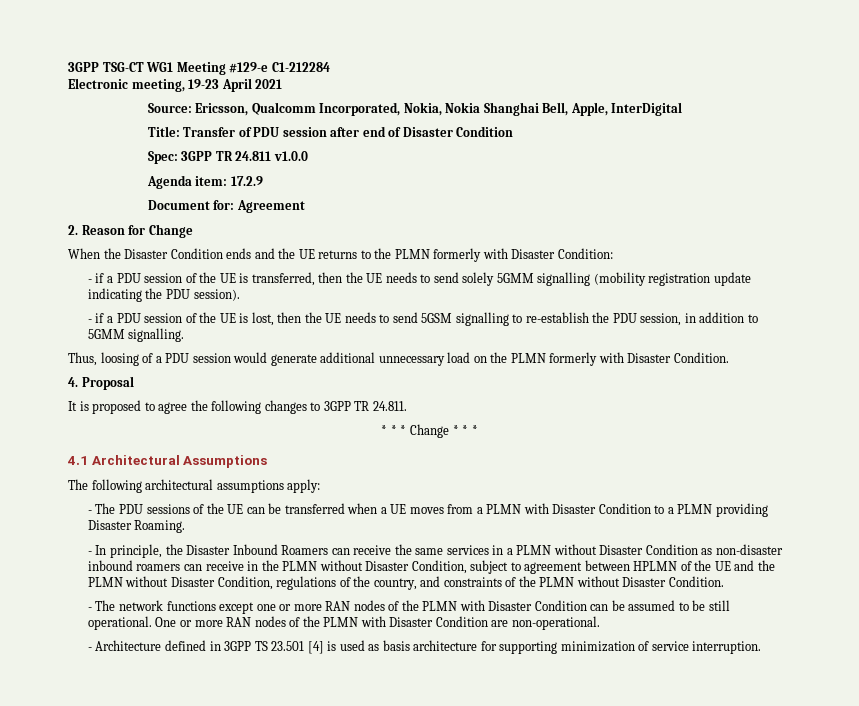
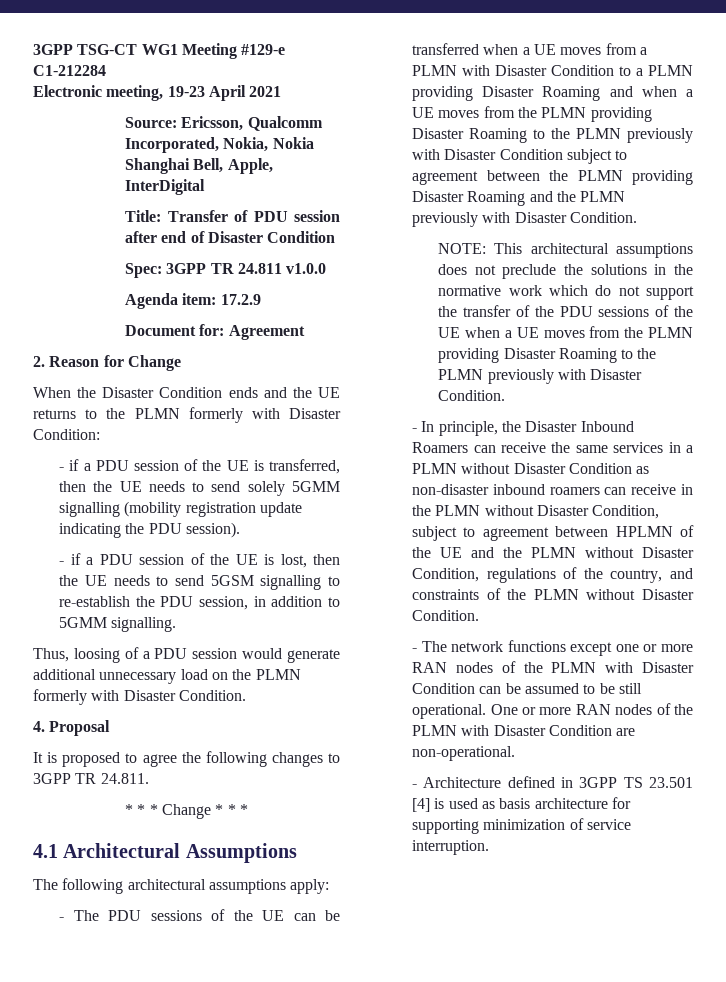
[134,520,186,533] Roaming. -> [542,86,693,101] [412,106,652,122] [412,128,693,143] [412,149,628,164] [412,170,693,185] [412,191,626,206] [412,212,638,227] [438,243,693,258] [438,264,693,279] [438,285,694,300] [438,305,693,317] [438,326,693,338] [438,348,657,363] [438,369,643,384] [438,390,506,401] Roaming and when a UE moves from the PLMN providing Disaster Roaming to the PLMN previously with Disaster Condition subject to agreement between the PLMN providing Disaster Roaming and the PLMN previously with Disaster Condition. // NOTE: This architectural assumptions does not preclude the solutions in the normative work which do not support the transfer of the PDU sessions of the UE when a UE moves from the PLMN providing Disaster Roaming to the PLMN previously with Disaster Condition.

